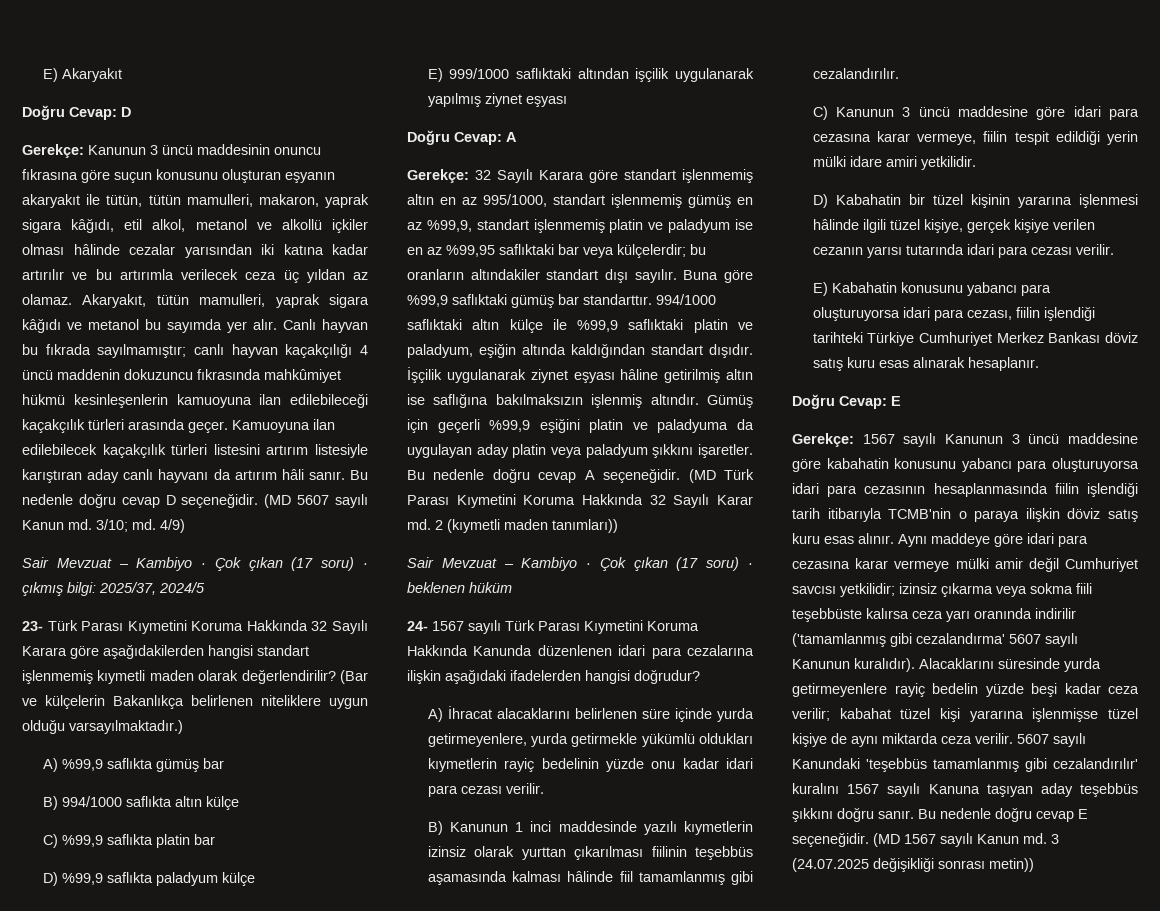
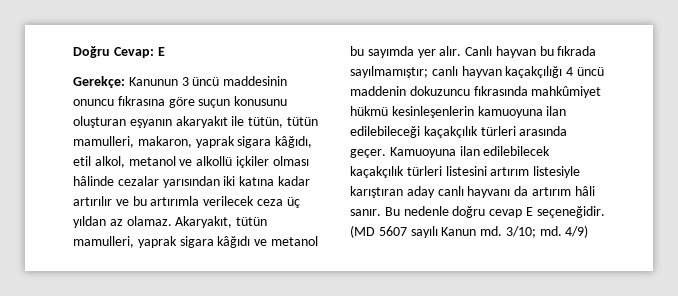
[42,68,122,82] [22,105,131,120] E) Akaryakıt // Doğru Cevap: D -> [73,46,165,58] Doğru Cevap: E
[165,495,176,505] D -> [525,207,533,216] E
[22,557,368,571] [22,582,205,596] [22,620,368,634] [22,644,309,659] [22,669,368,684] [22,695,368,709] [22,719,183,734] [42,758,224,772] [42,796,239,810] [42,834,215,848] [42,872,255,886] [427,68,754,82] [427,93,567,107] [407,130,517,145] [407,169,753,183] [407,194,753,208] [407,219,753,233] [407,244,706,258] [407,269,753,283] [407,294,716,308] [407,319,753,333] [407,343,753,358] [407,367,753,383] [407,393,753,408] [407,418,754,433] [407,444,753,458] [407,468,754,483] [407,494,753,508] [407,519,618,533] [407,557,753,571] [407,582,512,593] [407,620,699,634] [407,645,754,659] [407,669,700,684] [427,706,754,722] [427,733,753,747] [427,758,753,772] [427,783,544,797] [427,821,753,835] [427,846,753,860] [427,871,753,885] [812,68,899,79] [812,106,1139,120] [812,130,1138,145] [812,156,976,170] [812,194,1138,208] [812,219,1095,233] [812,244,1114,258] [812,282,1051,296] [812,306,1095,321] [812,332,1138,346] [812,357,1039,371] [792,394,901,409] [792,433,1138,447] [792,458,1139,472] [792,482,1138,497] [792,508,1138,522] [792,533,1088,547] [792,557,1138,572] [792,583,1092,597] [792,608,1076,622] [792,633,1078,647] [792,658,1101,672] [792,683,1139,697] [792,708,1138,722] [792,733,1086,747] [792,758,1138,772] [792,783,1138,797] [792,807,1088,822] [792,832,1059,847] [792,857,1034,872] // Sair Mevzuat – Kambiyo · Çok çıkan (17 soru) · çıkmış bilgi: 2025/37, 2024/5 // 23- Türk Parası Kıymetini Koruma Hakkında 32 Sayılı Karara göre aşağıdakilerden hangisi standart işlenmemiş kıymetli maden olarak değerlendirilir? (Bar ve külçelerin Bakanlıkça belirlenen niteliklere uygun olduğu varsayılmaktadır.) // A) %99,9 saflıkta gümüş bar // B) 994/1000 saflıkta altın külçe // C) %99,9 saflıkta platin bar // D) %99,9 saflıkta paladyum külçe // E) 999/1000 saflıktaki altından işçilik uygulanarak yapılmış ziynet eşyası // Doğru Cevap: A // Gerekçe: 32 Sayılı Karara göre standart işlenmemiş altın en az 995/1000, standart işlenmemiş gümüş en az %99,9, standart işlenmemiş platin ve paladyum ise en az %99,95 saflıktaki bar veya külçelerdir; bu oranların altındakiler standart dışı sayılır. Buna göre %99,9 saflıktaki gümüş bar standarttır. 994/1000 saflıktaki altın külçe ile %99,9 saflıktaki platin ve paladyum, eşiğin altında kaldığından standart dışıdır. İşçilik uygulanarak ziynet eşyası hâline getirilmiş altın ise saflığına bakılmaksızın işlenmiş altındır. Gümüş için geçerli %99,9 eşiğini platin ve paladyuma da uygulayan aday platin veya paladyum şıkkını işaretler. Bu nedenle doğru cevap A seçeneğidir. (MD Türk Parası Kıymetini Koruma Hakkında 32 Sayılı Karar md. 2 (kıymetli maden tanımları)) // Sair Mevzuat – Kambiyo · Çok çıkan (17 soru) · beklenen hüküm // 24- 1567 sayılı Türk Parası Kıymetini Koruma Hakkında Kanunda düzenlenen idari para cezalarına ilişkin aşağıdaki ifadelerden hangisi doğrudur? // A) İhracat alacaklarını belirlenen süre içinde yurda getirmeyenlere, yurda getirmekle yükümlü oldukları kıymetlerin rayiç bedelinin yüzde onu kadar idari para cezası verilir. // B) Kanunun 1 inci maddesinde yazılı kıymetlerin izinsiz olarak yurttan çıkarılması fiilinin teşebbüs aşamasında kalması hâlinde fiil tamamlanmış gibi cezalandırılır. // C) Kanunun 3 üncü maddesine göre idari para cezasına karar vermeye, fiilin tespit edildiği yerin mülki idare amiri yetkilidir. // D) Kabahatin bir tüzel kişinin yararına işlenmesi hâlinde ilgili tüzel kişiye, gerçek kişiye verilen cezanın yarısı tutarında idari para cezası verilir. // E) Kabahatin konusunu yabancı para oluşturuyorsa idari para cezası, fiilin işlendiği tarihteki Türkiye Cumhuriyet Merkez Bankası döviz satış kuru esas alınarak hesaplanır. // Doğru Cevap: E // Gerekçe: 1567 sayılı Kanunun 3 üncü maddesine göre kabahatin konusunu yabancı para oluşturuyorsa idari para cezasının hesaplanmasında fiilin işlendiği tarih itibarıyla TCMB'nin o paraya ilişkin döviz satış kuru esas alınır. Aynı maddeye göre idari para cezasına karar vermeye mülki amir değil Cumhuriyet savcısı yetkilidir; izinsiz çıkarma veya sokma fiili teşebbüste kalırsa ceza yarı oranında indirilir ('tamamlanmış gibi cezalandırma' 5607 sayılı Kanunun kuralıdır). Alacaklarını süresinde yurda getirmeyenlere rayiç bedelin yüzde beşi kadar ceza verilir; kabahat tüzel kişi yararına işlenmişse tüzel kişiye de aynı miktarda ceza verilir. 5607 sayılı Kanundaki 'teşebbüs tamamlanmış gibi cezalandırılır' kuralını 1567 sayılı Kanuna taşıyan aday teşebbüs şıkkını doğru sanır. Bu nedenle doğru cevap E seçeneğidir. (MD 1567 sayılı Kanun md. 3 (24.07.2025 değişikliği sonrası metin)) -> (589, 231) none

